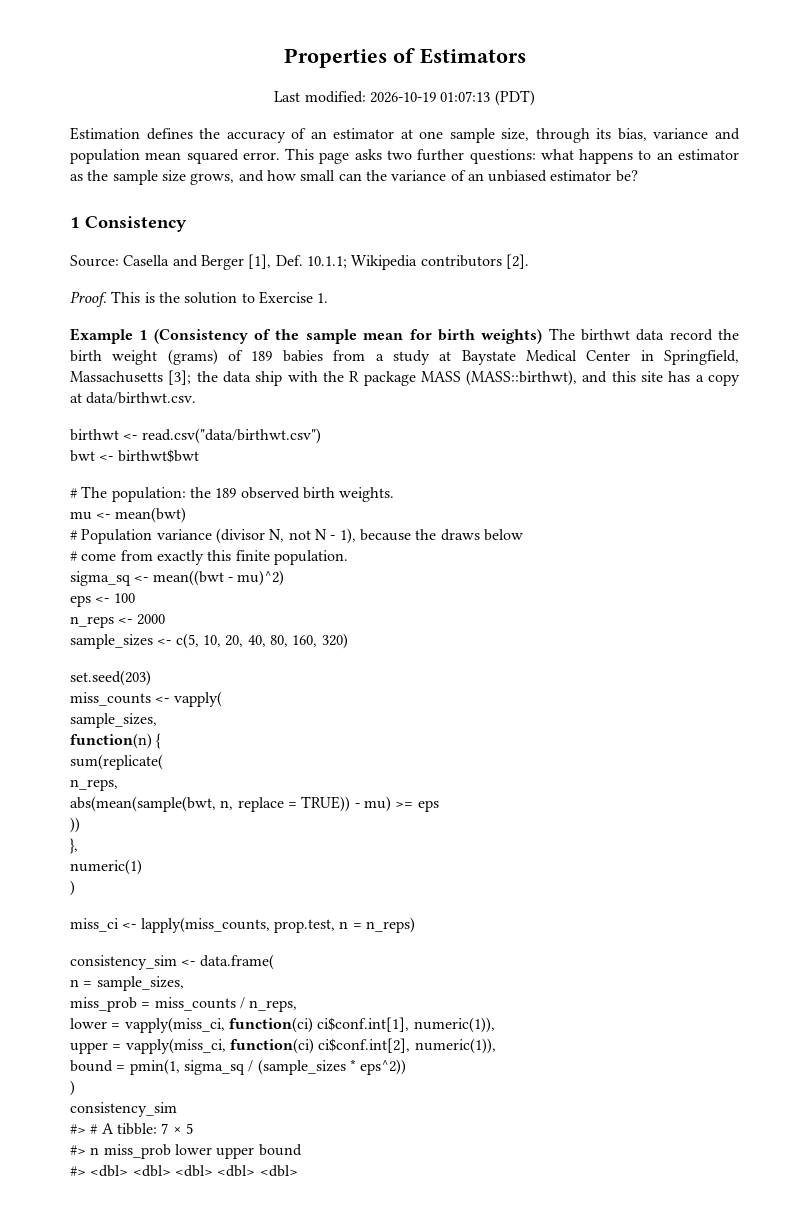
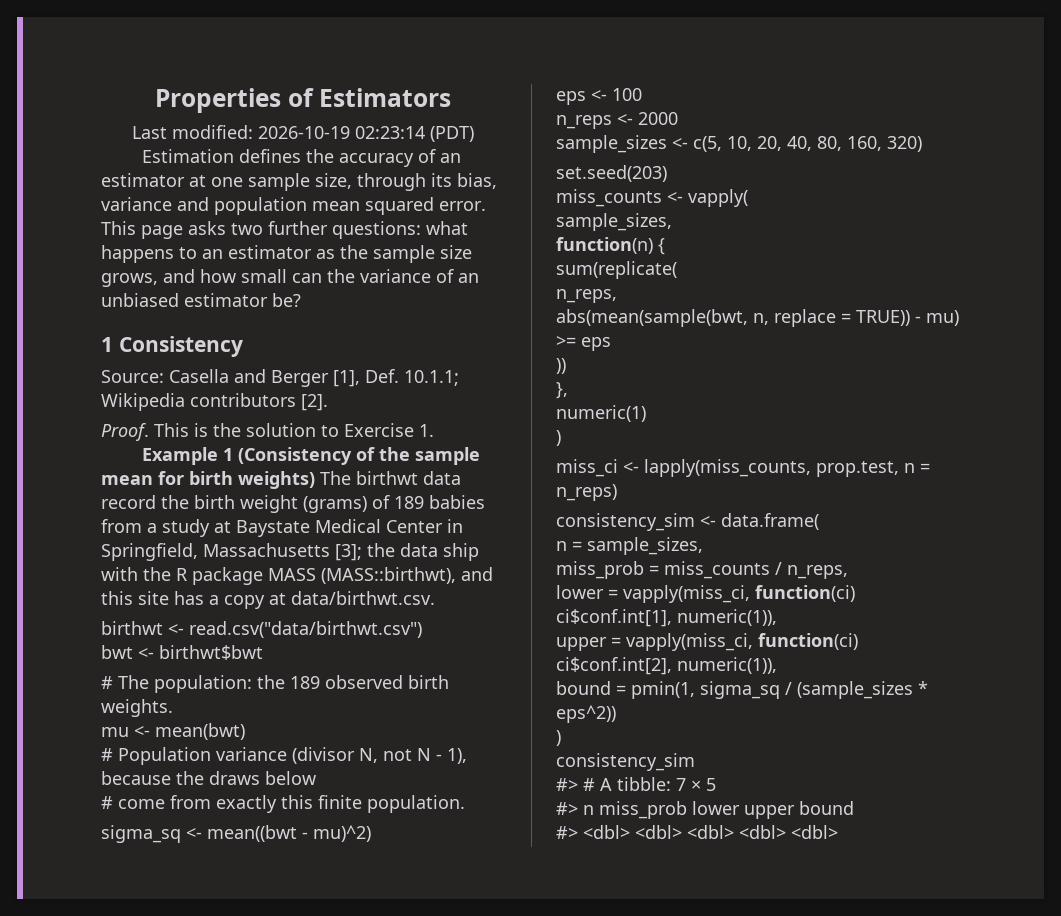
[440,91,491,102] 01:07:13 -> [355,126,425,139] 02:23:14

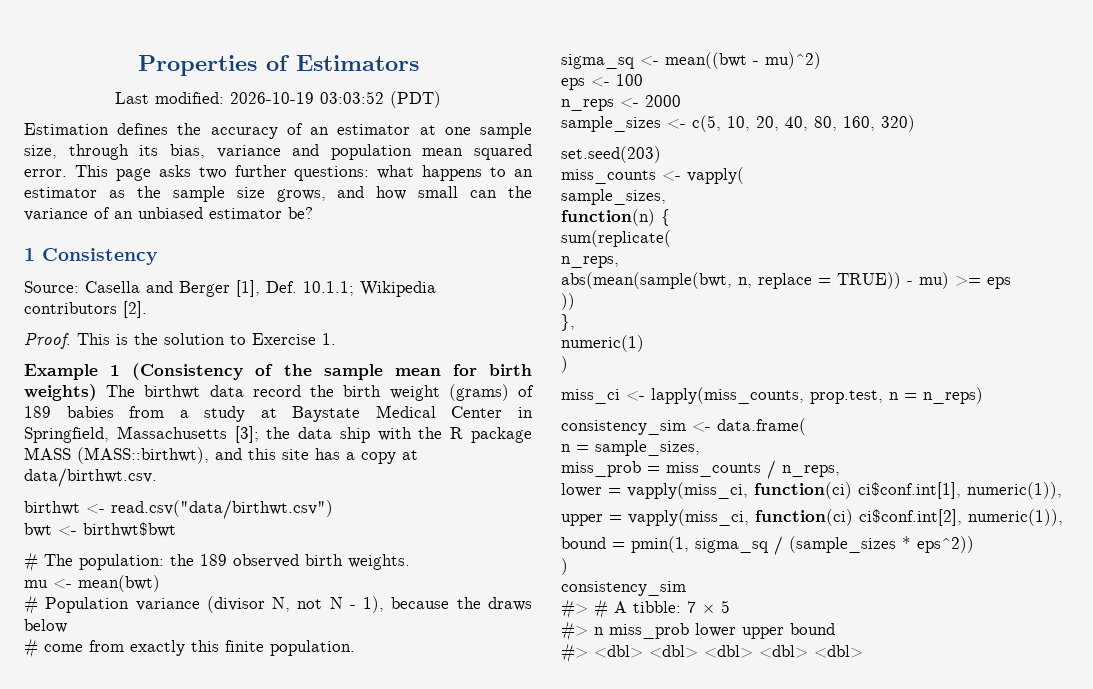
[355,126,425,139] 02:23:14 -> [320,91,384,104] 03:03:52

